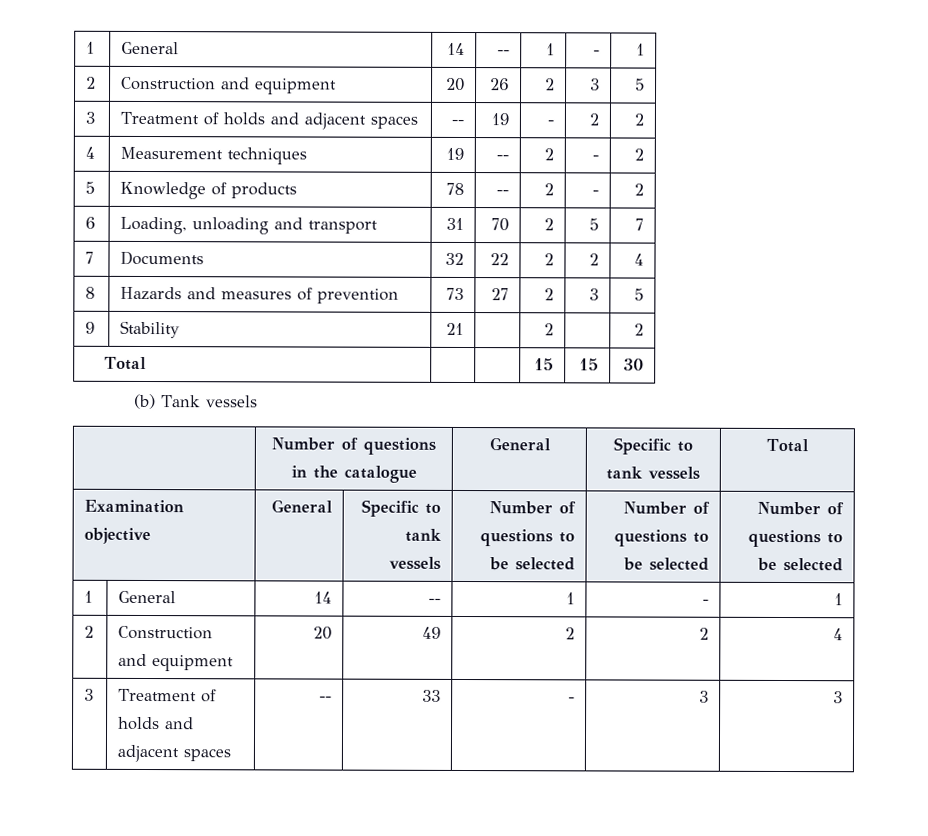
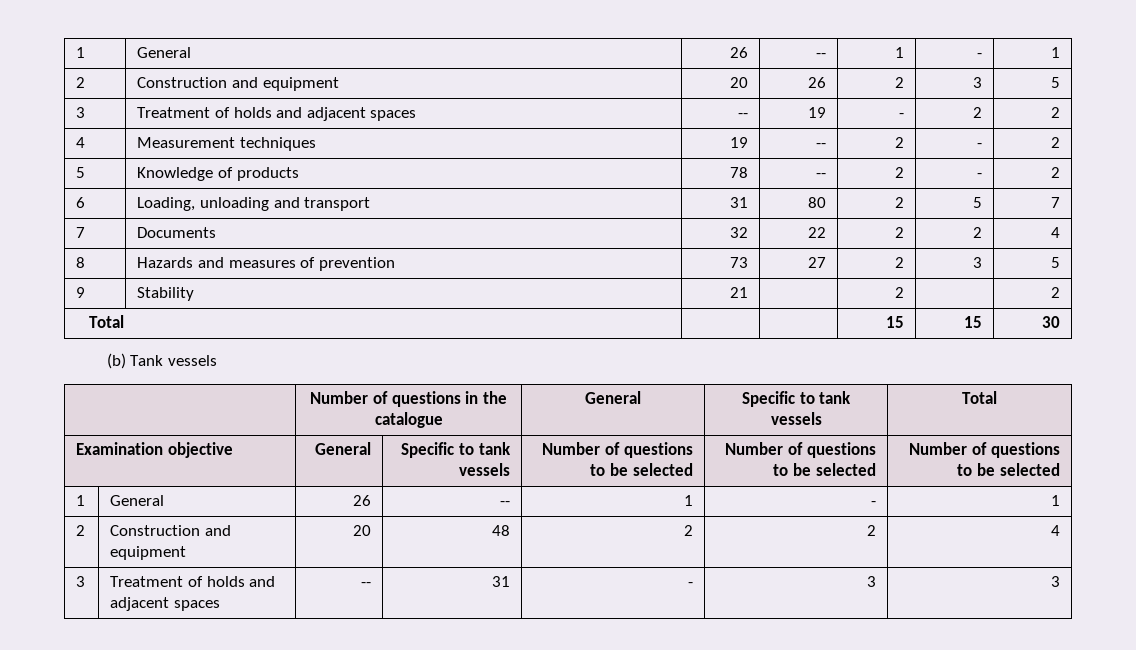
[86,41,96,54] [121,41,180,55] [446,42,465,55] 1 | General | 14 -> [76,47,86,58] [137,47,192,58] [729,47,748,58] 1 | General | 26
[490,218,509,232] 70 -> [807,197,826,208] 80
[313,591,332,604] [427,598,441,604] [565,592,575,605] [701,599,709,605] [833,593,843,606] [84,625,95,638] [118,625,214,640] [118,653,235,672] [312,626,332,640] [421,626,441,639] 14 | -- | 1 | - | 1 // 2 | Construction and equipment | 20 | 49 -> [352,495,371,506] [499,501,510,506] [683,495,693,506] [870,501,876,506] [1050,495,1060,506] [76,525,86,536] [110,525,231,536] [110,546,187,560] [352,525,371,536] [491,525,510,536] 26 | -- | 1 | - | 1 // 2 | Construction and equipment | 20 | 48
[421,689,441,702] 33 -> [491,576,510,587] 31

